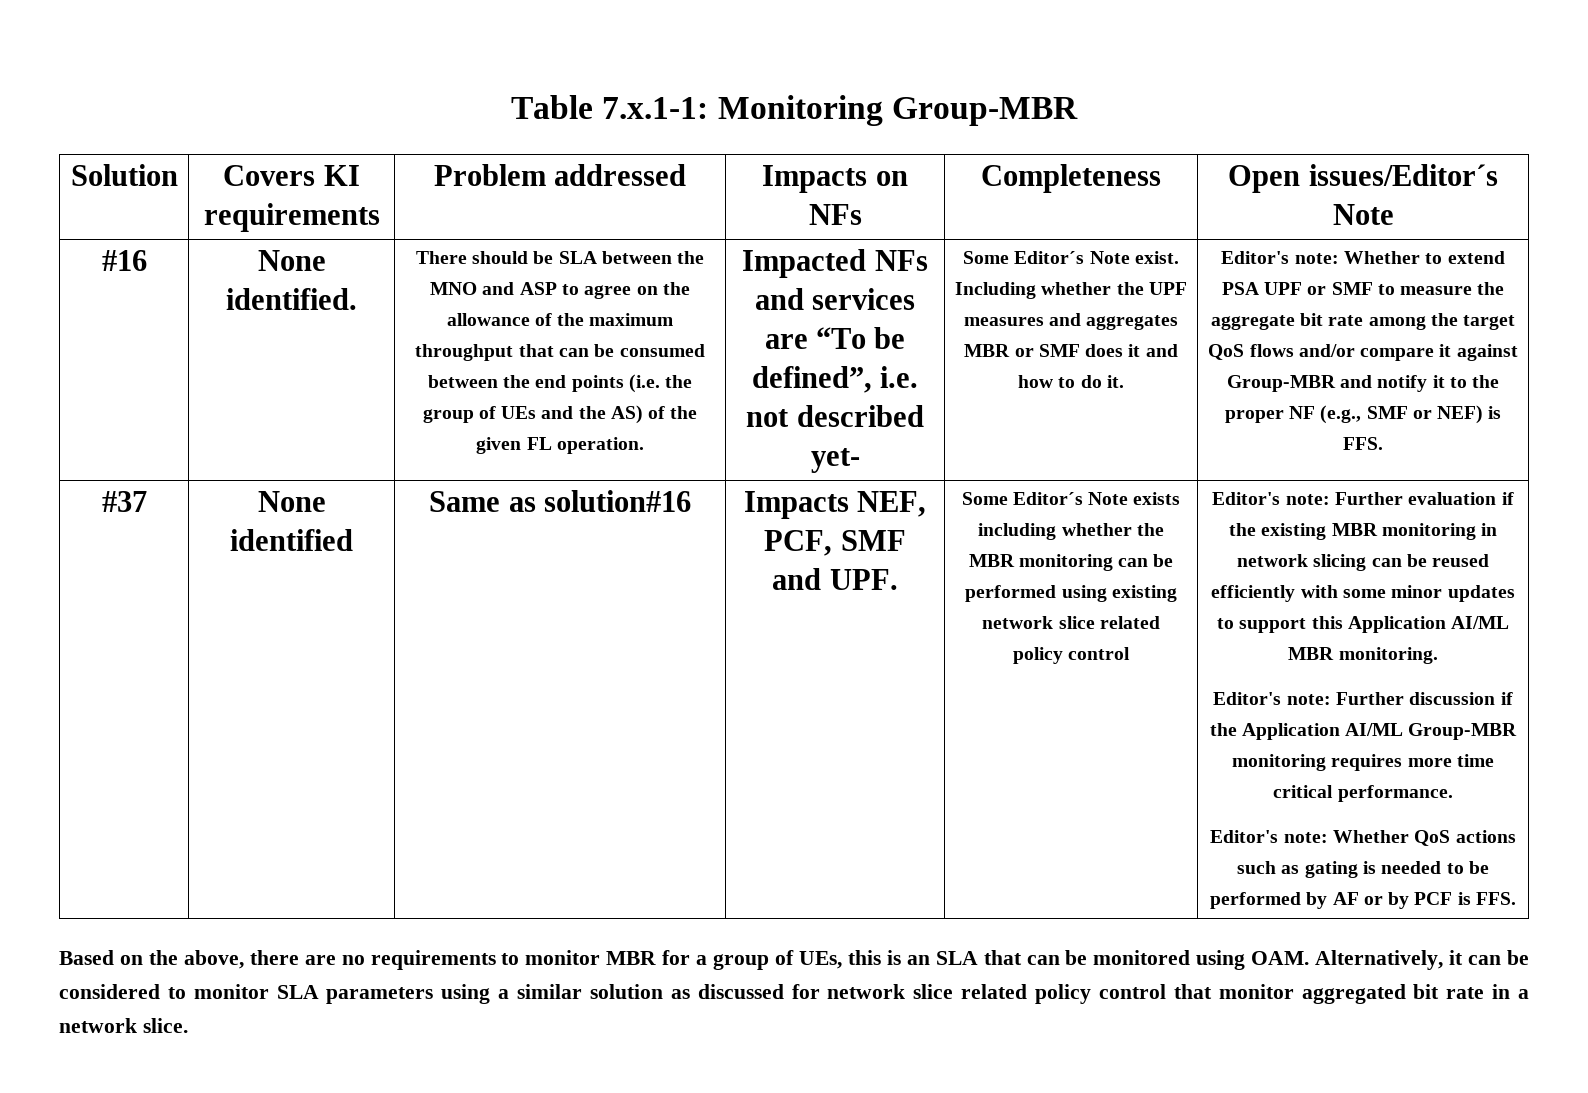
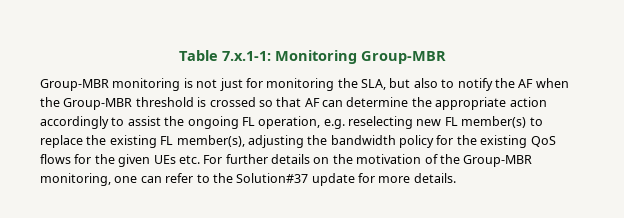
[70,164,178,186] [223,165,360,186] [203,203,380,232] [433,164,687,186] [762,165,908,193] [808,204,862,225] [981,164,1161,193] [1228,164,1498,193] [1332,204,1394,225] [101,250,147,271] [257,250,326,271] [226,288,357,310] [415,251,705,264] [430,282,690,299] [446,313,674,326] [415,344,705,361] [427,374,693,393] [422,405,698,424] [476,437,644,454] [742,249,928,278] [754,288,916,310] [764,327,906,349] [751,366,919,393] [746,405,924,427] [810,448,860,473] [963,251,1179,264] [955,282,1187,299] [963,313,1179,330] [964,344,1178,357] [1018,375,1124,388] [1221,251,1505,264] [1221,282,1505,295] [1210,313,1516,330] [1208,344,1518,361] [1226,375,1500,392] [1224,405,1502,424] [1343,437,1383,450] [101,491,147,512] [257,491,326,512] [230,529,353,551] [429,490,691,512] [743,491,927,519] [764,530,906,556] [772,568,898,590] [961,492,1181,505] [978,523,1164,540] [968,554,1174,571] [965,585,1177,602] [982,616,1160,629] [1012,647,1131,664] [1212,492,1514,505] [1228,523,1498,540] [1236,554,1490,571] [1211,585,1515,602] [1216,616,1510,633] [1288,647,1438,664] [1213,692,1513,705] [1209,723,1518,740] [1232,754,1494,771] [1273,785,1453,802] [1210,830,1516,846] [1237,861,1489,878] [1210,892,1516,909] [59,950,1529,970] [59,984,1529,1004] [59,1018,188,1033] // Solution | Covers KI requirements | Problem addressed | Impacts on NFs | Completeness | Open issues/Editor´s Note // #16 | None identified. | There should be SLA between the MNO and ASP to agree on the allowance of the maximum throughput that can be consumed between the end points (i.e. the group of UEs and the AS) of the given FL operation. | Impacted NFs and services are “To be defined”, i.e. not described yet- | Some Editor´s Note exist. Including whether the UPF measures and aggregates MBR or SMF does it and how to do it. | Editor's note: Whether to extend PSA UPF or SMF to measure the aggregate bit rate among the target QoS flows and/or compare it against Group-MBR and notify it to the proper NF (e.g., SMF or NEF) is FFS. // #37 | None identified | Same as solution#16 | Impacts NEF, PCF, SMF and UPF. | Some Editor´s Note exists including whether the MBR monitoring can be performed using existing network slice related policy control | Editor's note: Further evaluation if the existing MBR monitoring in network slicing can be reused efficiently with some minor updates to support this Application AI/ML MBR monitoring. // Editor's note: Further discussion if the Application AI/ML Group-MBR monitoring requires more time critical performance. // Editor's note: Whether QoS actions such as gating is needed to be performed by AF or by PCF is FFS. // Based on the above, there are no requirements to monitor MBR for a group of UEs, this is an SLA that can be monitored using OAM. Alternatively, it can be considered to monitor SLA parameters using a similar solution as discussed for network slice related policy control that monitor aggregated bit rate in a network slice. -> [40,78,569,91] [40,97,547,110] [40,116,543,129] [40,135,556,148] [40,154,533,167] [40,173,456,186] // Group-MBR monitoring is not just for monitoring the SLA, but also to notify the AF when the Group-MBR threshold is crossed so that AF can determine the appropriate action accordingly to assist the ongoing FL operation, e.g. reselecting new FL member(s) to replace the existing FL member(s), adjusting the bandwidth policy for the existing QoS flows for the given UEs etc. For further details on the motivation of the Group-MBR monitoring, one can refer to the Solution#37 update for more details.

